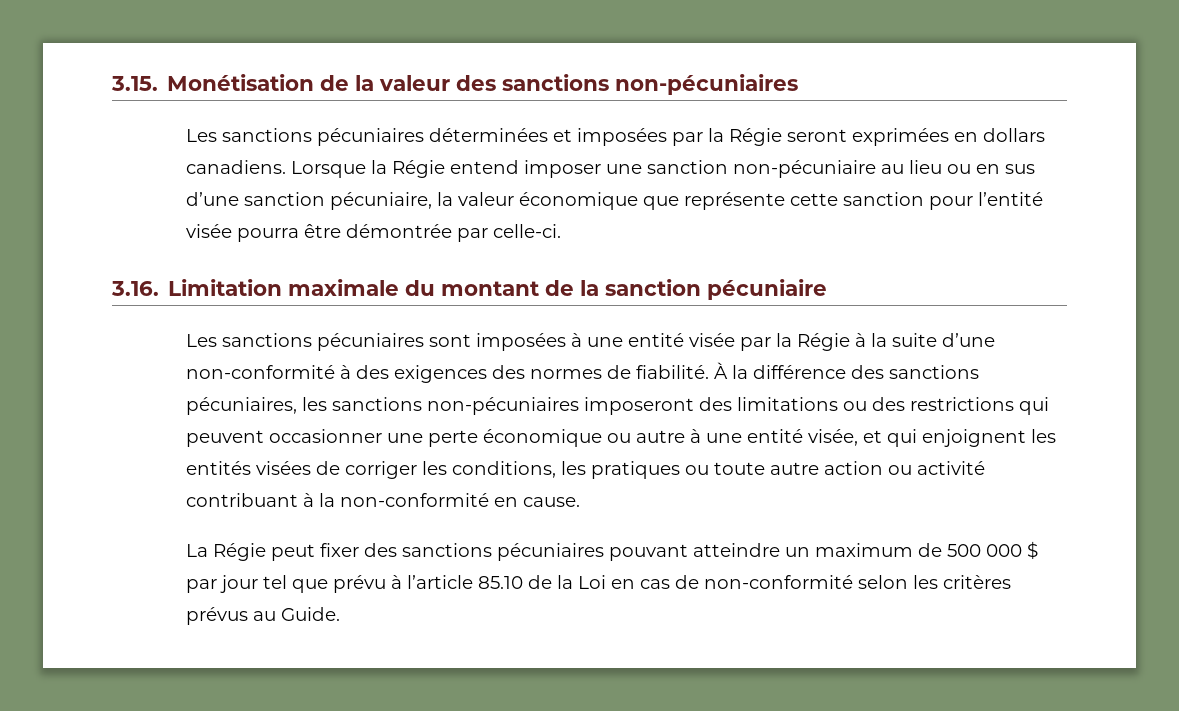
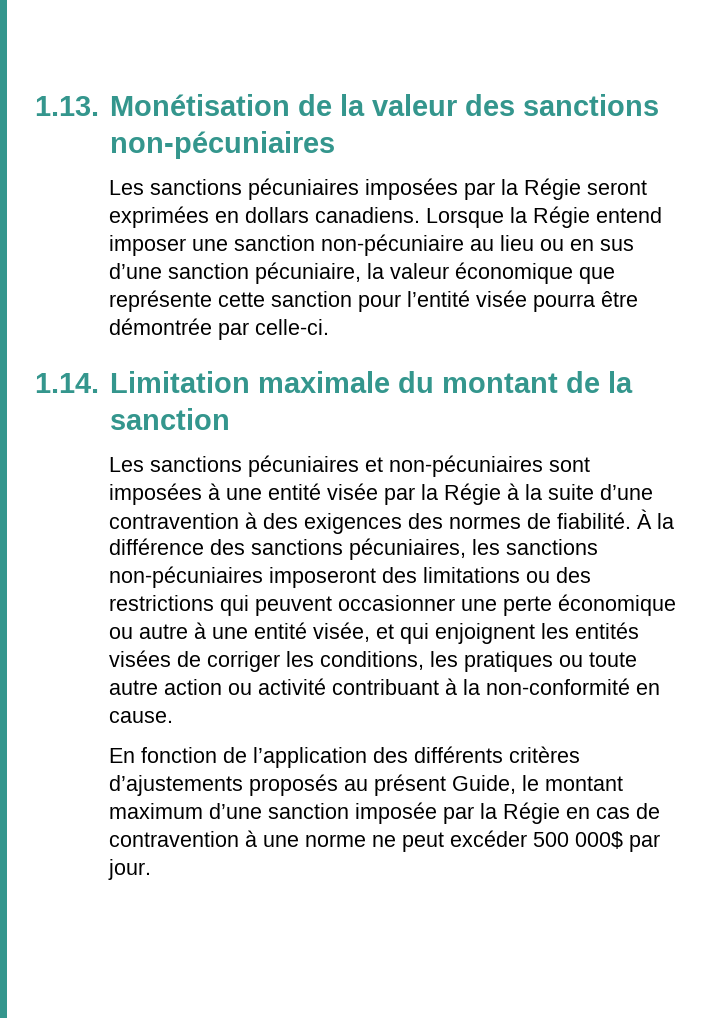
[111,76,158,91] 3.15. -> [35,96,99,116] 1.13.
[428,128,572,142] déterminées et -> (359, 189) none
[111,281,159,296] 3.16. -> [35,373,99,393] 1.14.
[707,279,828,300] [185,333,424,351] pécuniaire // Les sanctions pécuniaires -> [108,455,543,477] // Les sanctions pécuniaires et non-pécuniaires
[185,365,335,379] non-conformité -> [108,513,239,529] contravention
[185,541,1038,561] [185,575,1011,593] [185,607,340,625] La Régie peut fixer des sanctions pécuniaires pouvant atteindre un maximum de 500 000 $ par jour tel que prévu à l’article 85.10 de la Loi en cas de non-conformité selon les critères prévus au Guide. -> [108,746,580,768] [108,774,623,796] [108,802,660,824] [108,830,660,852] [107,859,151,880] En fonction de l’application des différents critères d’ajustements proposés au présent Guide, le montant maximum d’une sanction imposée par la Régie en cas de contravention à une norme ne peut excéder 500 000$ par jour.

